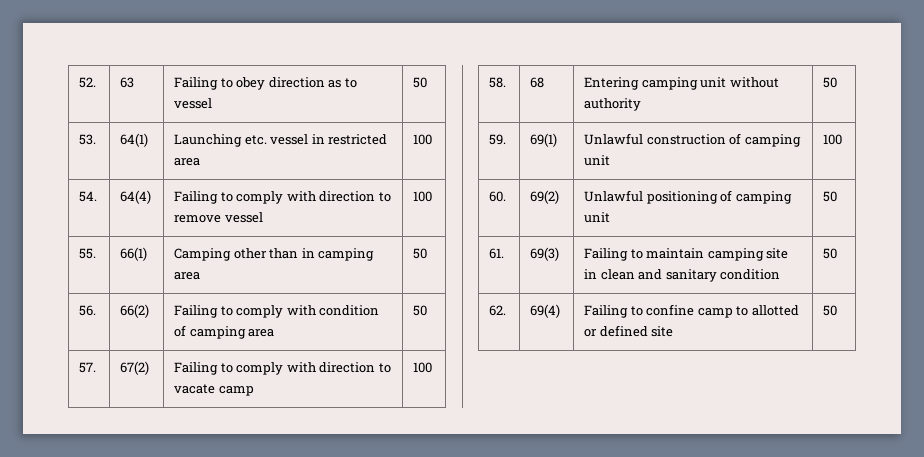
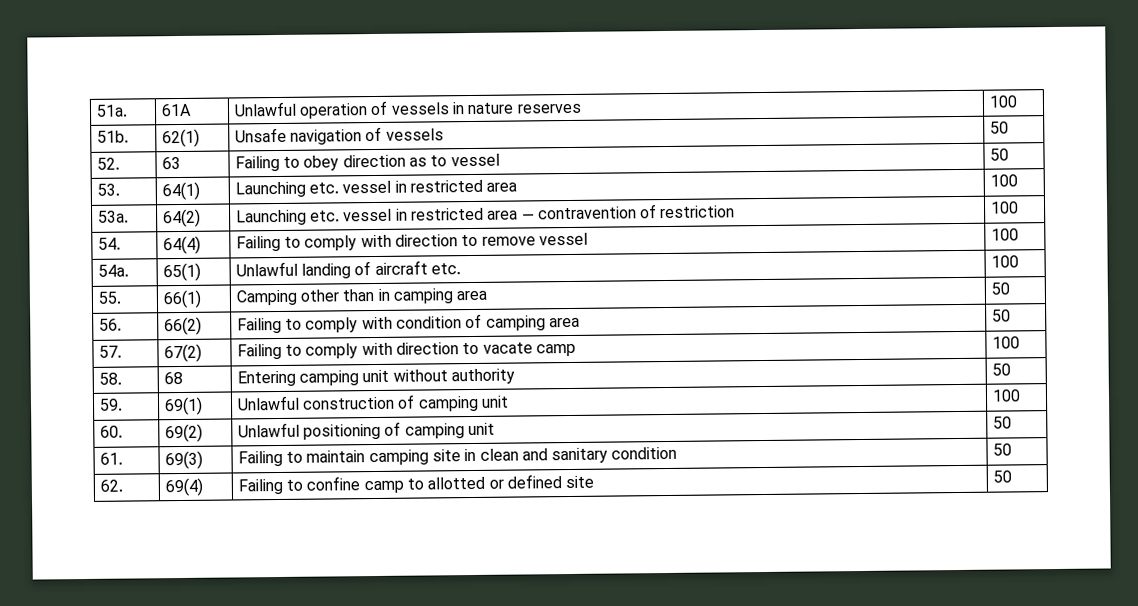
(79, 82) none -> [95,104,128,117] [160,103,192,117] [233,100,582,119] [988,95,1018,108] [96,130,129,143] [161,128,200,148] [234,126,444,145] [989,121,1009,134] 51a. | 61A | Unlawful operation of vessels in nature reserves | 100 // 51b. | 62(1) | Unsafe navigation of vessels | 50 //
(433, 139) none -> [97,210,129,223] [162,208,201,228] [235,204,736,226] [989,201,1019,214] // 53a. | 64(2) | Launching etc. vessel in restricted area — contravention of restriction | 100
(433, 196) none -> [97,264,129,277] [162,262,201,282] [235,260,461,279] [990,255,1019,268] // 54a. | 65(1) | Unlawful landing of aircraft etc. | 100

